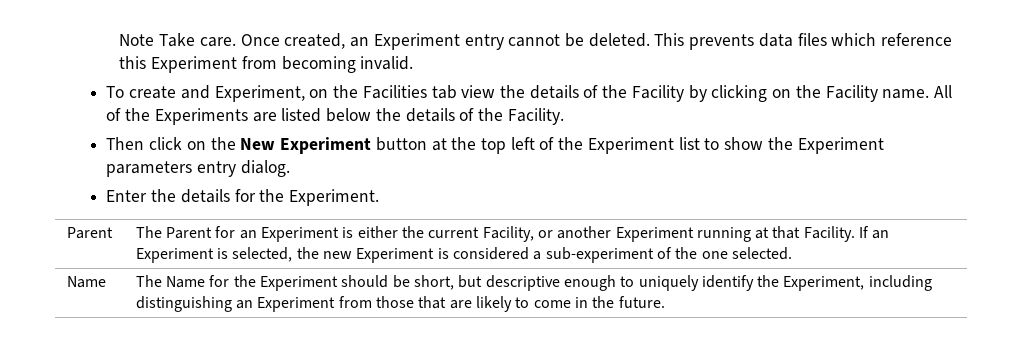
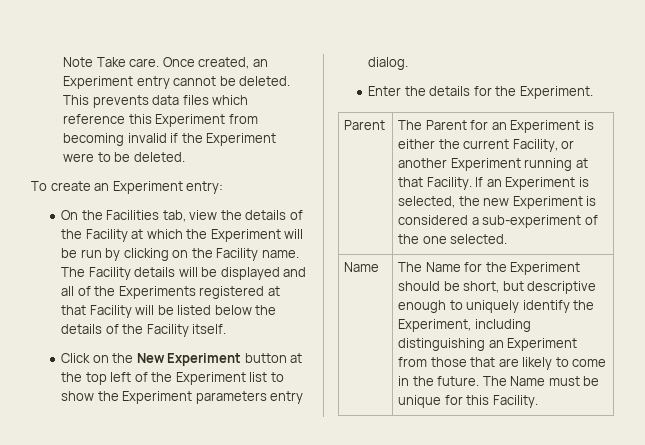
[360,56,414,70] [106,85,329,102] invalid. // To create and Experiment, on -> [127,133,277,146] [63,152,185,162] [31,181,224,194] [61,210,79,220] invalid if the Experiment were to be deleted. // To create an Experiment entry: // On
[431,85,457,99] tab -> [162,210,186,222] tab,
(684, 93) none -> [131,229,304,242] [61,248,102,258] at which the Experiment will be run
[933,85,952,98] [106,108,277,125] All of the Experiments are -> [61,267,307,280] [61,286,280,299] [61,305,174,318] The Facility details will be displayed and all of the Experiments registered at that Facility will be
[507,108,564,125] [106,137,183,150] Facility. // Then click -> [146,324,227,337] [61,353,91,363] Facility itself. // Click
(665, 302) none -> [482,376,600,386] [398,395,538,408] The Name must be unique for this Facility.

